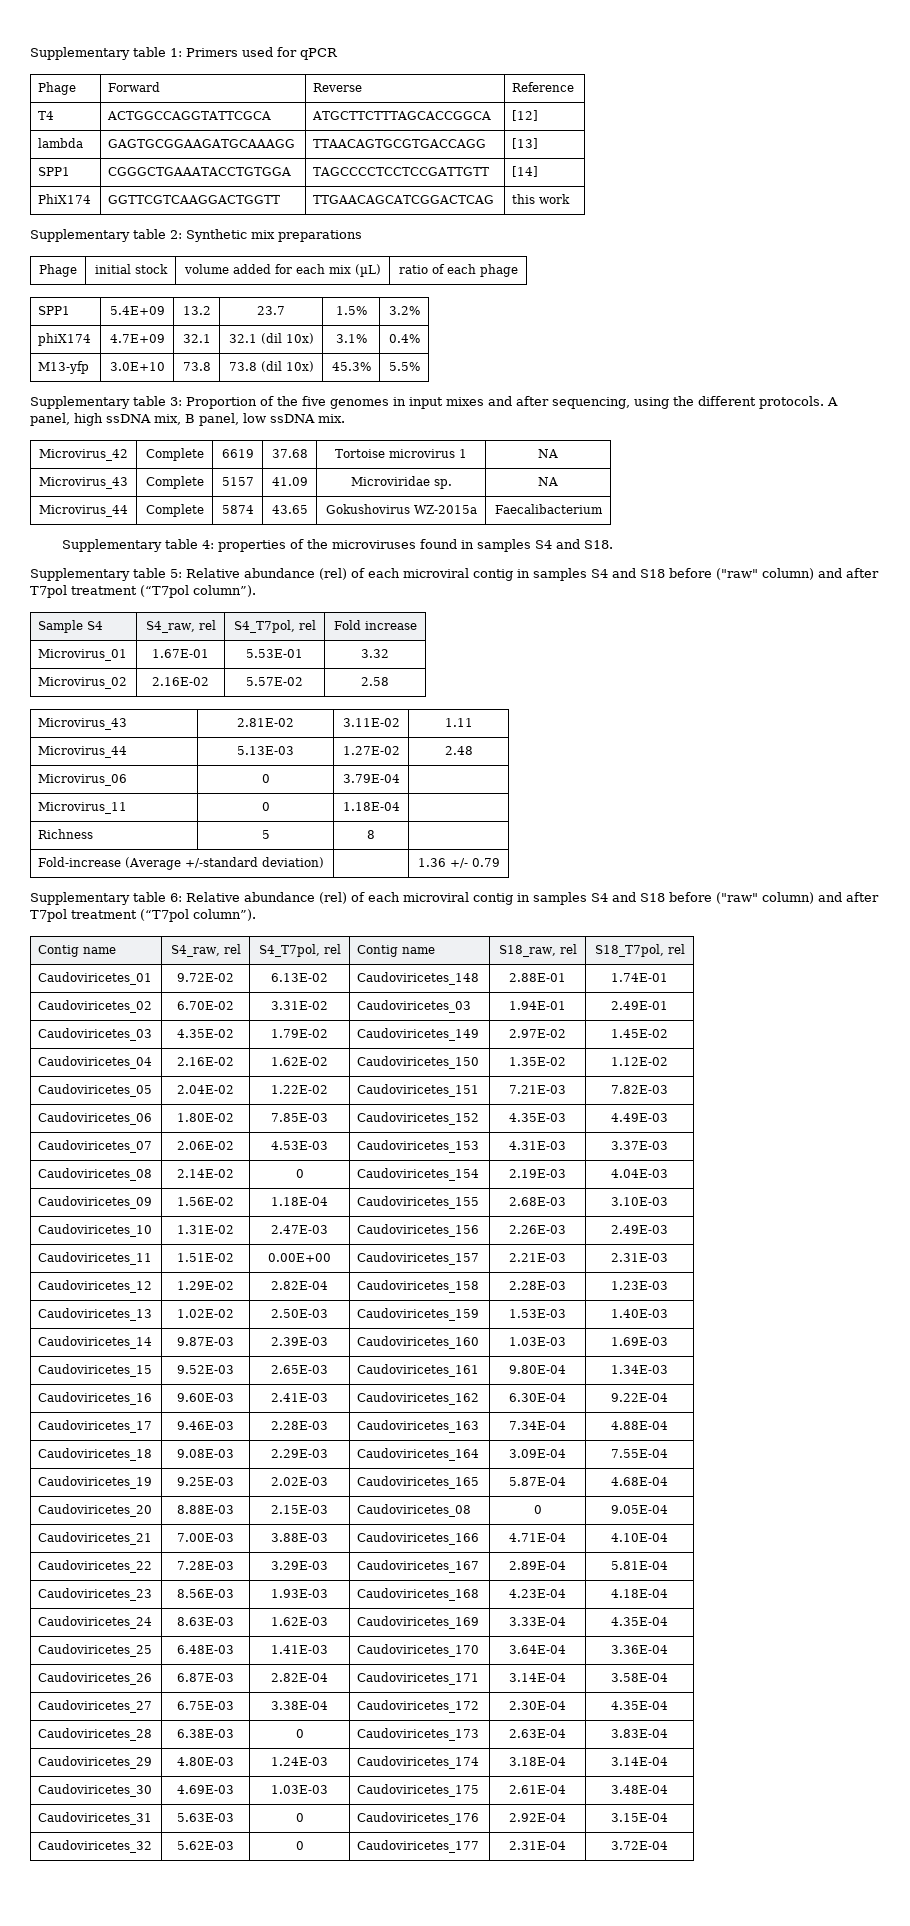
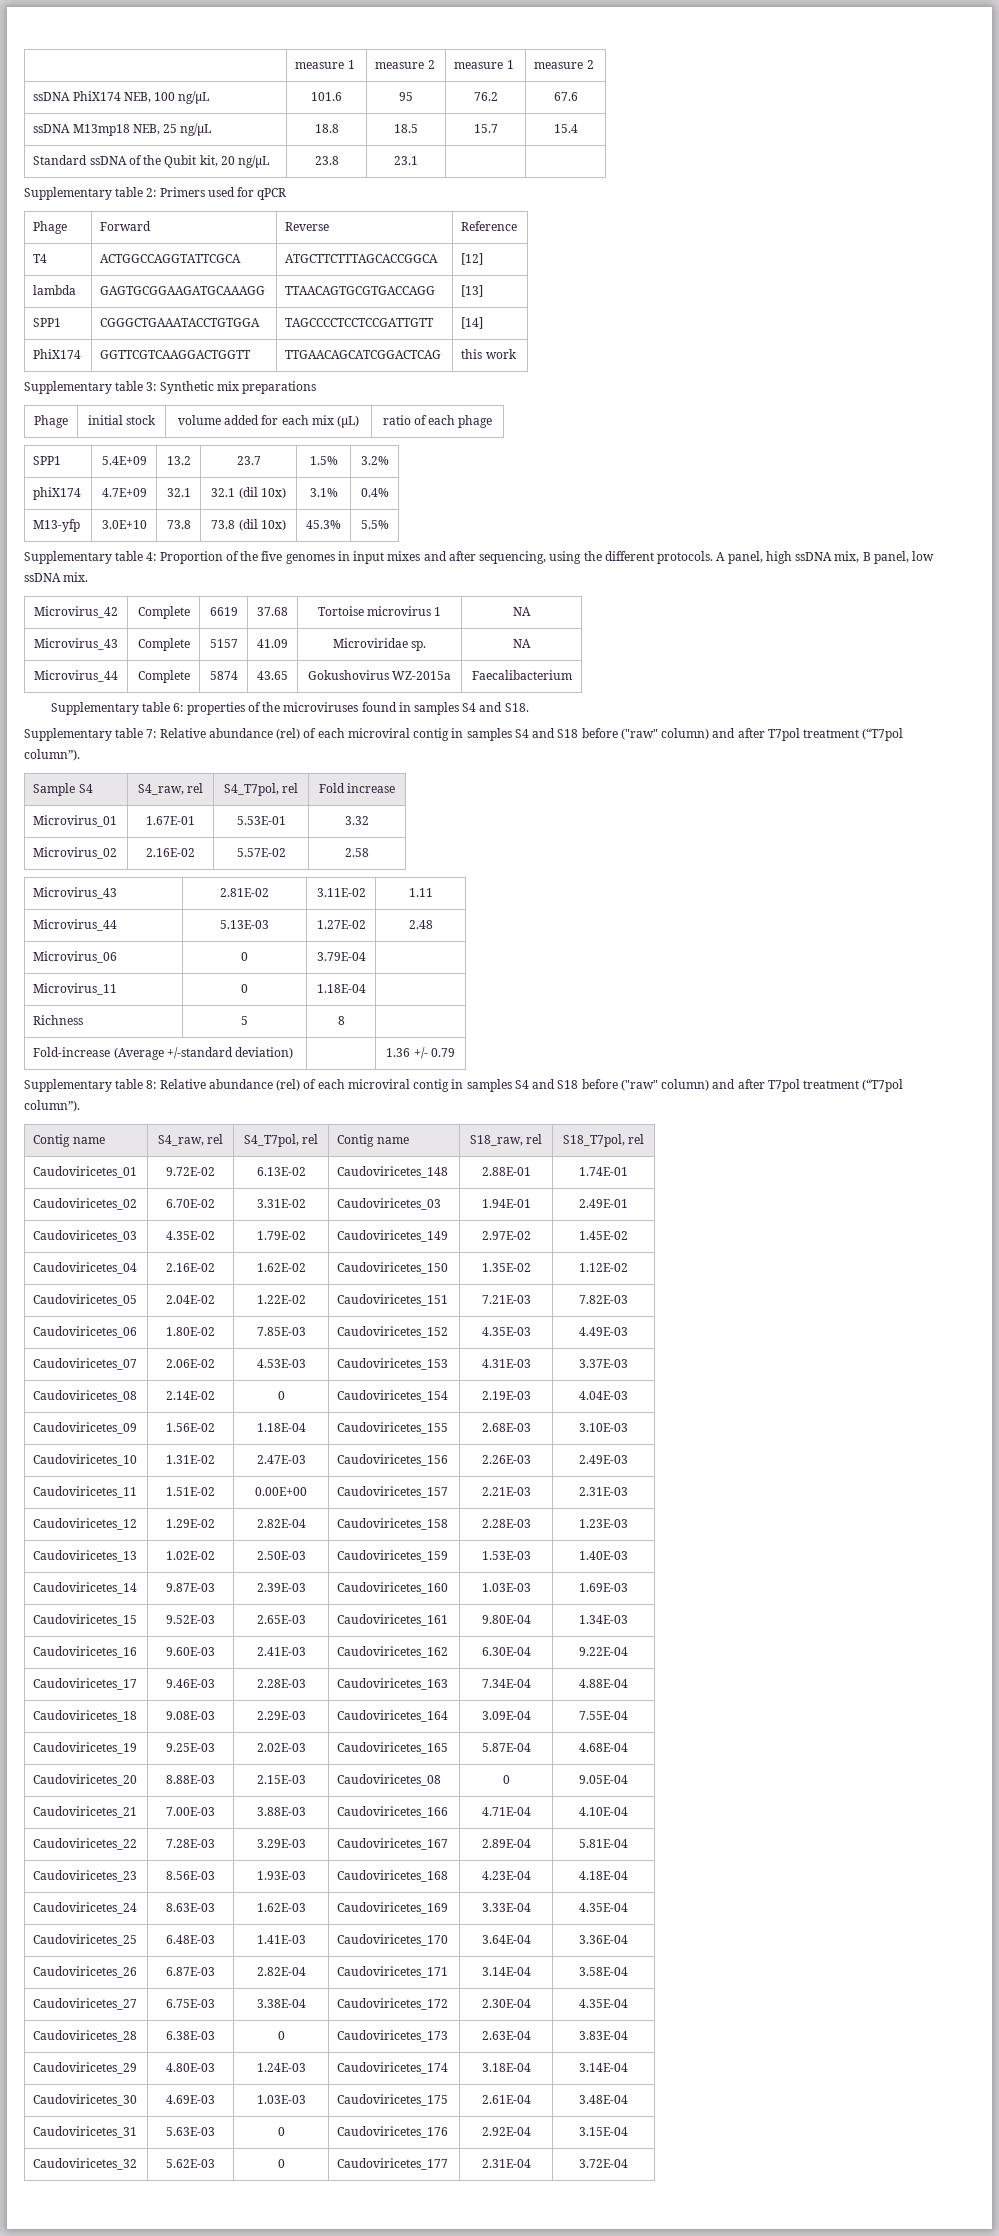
[30,47,182,60] Supplementary table 1: -> [295,60,355,69] [375,60,435,69] [454,60,514,69] [534,60,594,69] [33,91,210,104] [311,92,342,101] [399,92,413,101] [473,92,498,101] [553,92,578,101] [33,123,212,136] [314,124,339,133] [394,124,418,133] [473,124,498,133] [553,124,578,133] [33,155,270,168] [314,156,339,165] [394,156,418,165] [24,187,157,200] | measure 1 | measure 2 | measure 1 | measure 2 // ssDNA PhiX174 NEB, 100 ng/µL | 101.6 | 95 | 76.2 | 67.6 // ssDNA M13mp18 NEB, 25 ng/µL | 18.8 | 18.5 | 15.7 | 15.4 // Standard ssDNA of the Qubit kit, 20 ng/µL | 23.8 | 23.1 | | // Supplementary table 2:
[170,230,182,239] 2: -> [146,382,157,391] 3:
[170,397,182,406] 3: -> [146,552,157,561] 4:
[202,540,215,549] 4: -> [173,703,184,712] 6:
[170,569,182,578] 5: -> [146,729,157,738] 7:
[170,893,182,902] 6: -> [146,1080,157,1089] 8:

